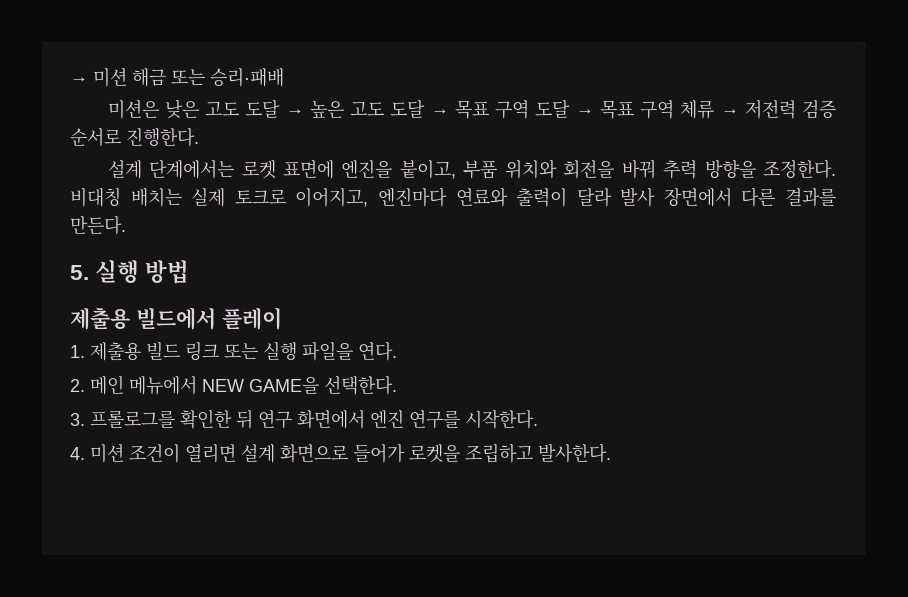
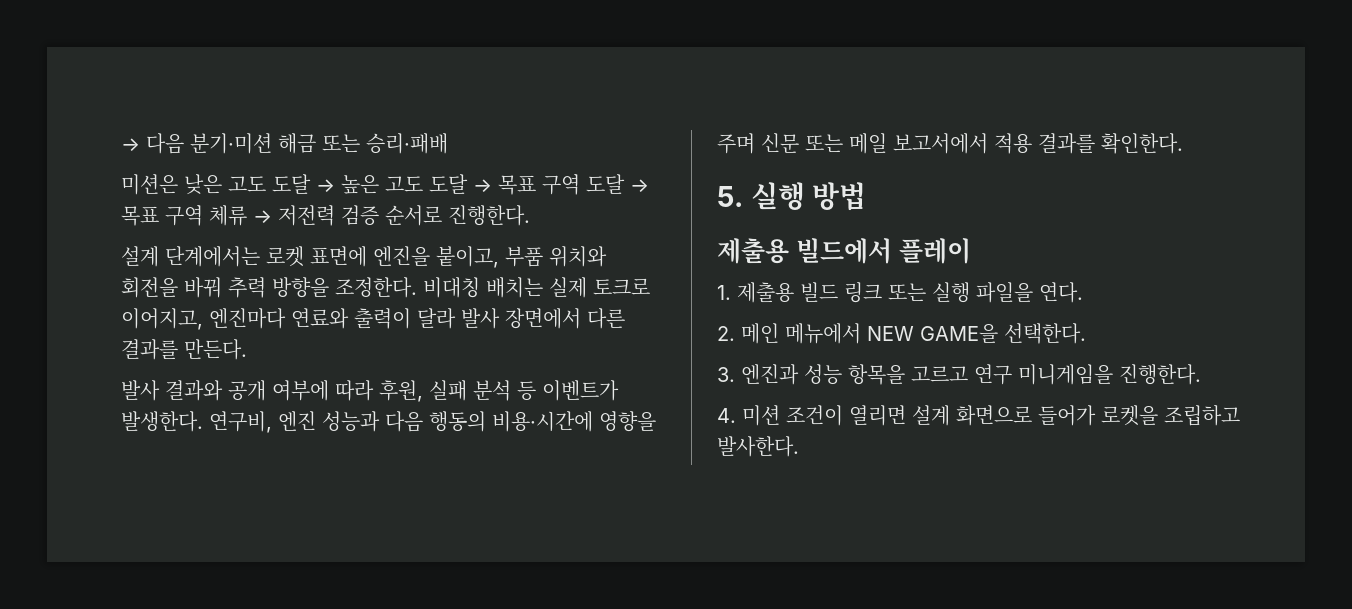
[70,68,127,87] → 미션 -> [121,133,272,154] → 다음 분기·미션
(126, 225) none -> [121,380,619,402] [121,411,656,433] [717,133,1183,154] // 발사 결과와 공개 여부에 따라 후원, 실패 분석 등 이벤트가 발생한다. 연구비, 엔진 성능과 다음 행동의 비용·시간에 영향을 주며 신문 또는 메일 보고서에서 적용 결과를 확인한다.
[90,409,538,429] 프롤로그를 확인한 뒤 연구 화면에서 엔진 연구를 시작한다. -> [741,364,1201,385] 엔진과 성능 항목을 고르고 연구 미니게임을 진행한다.

